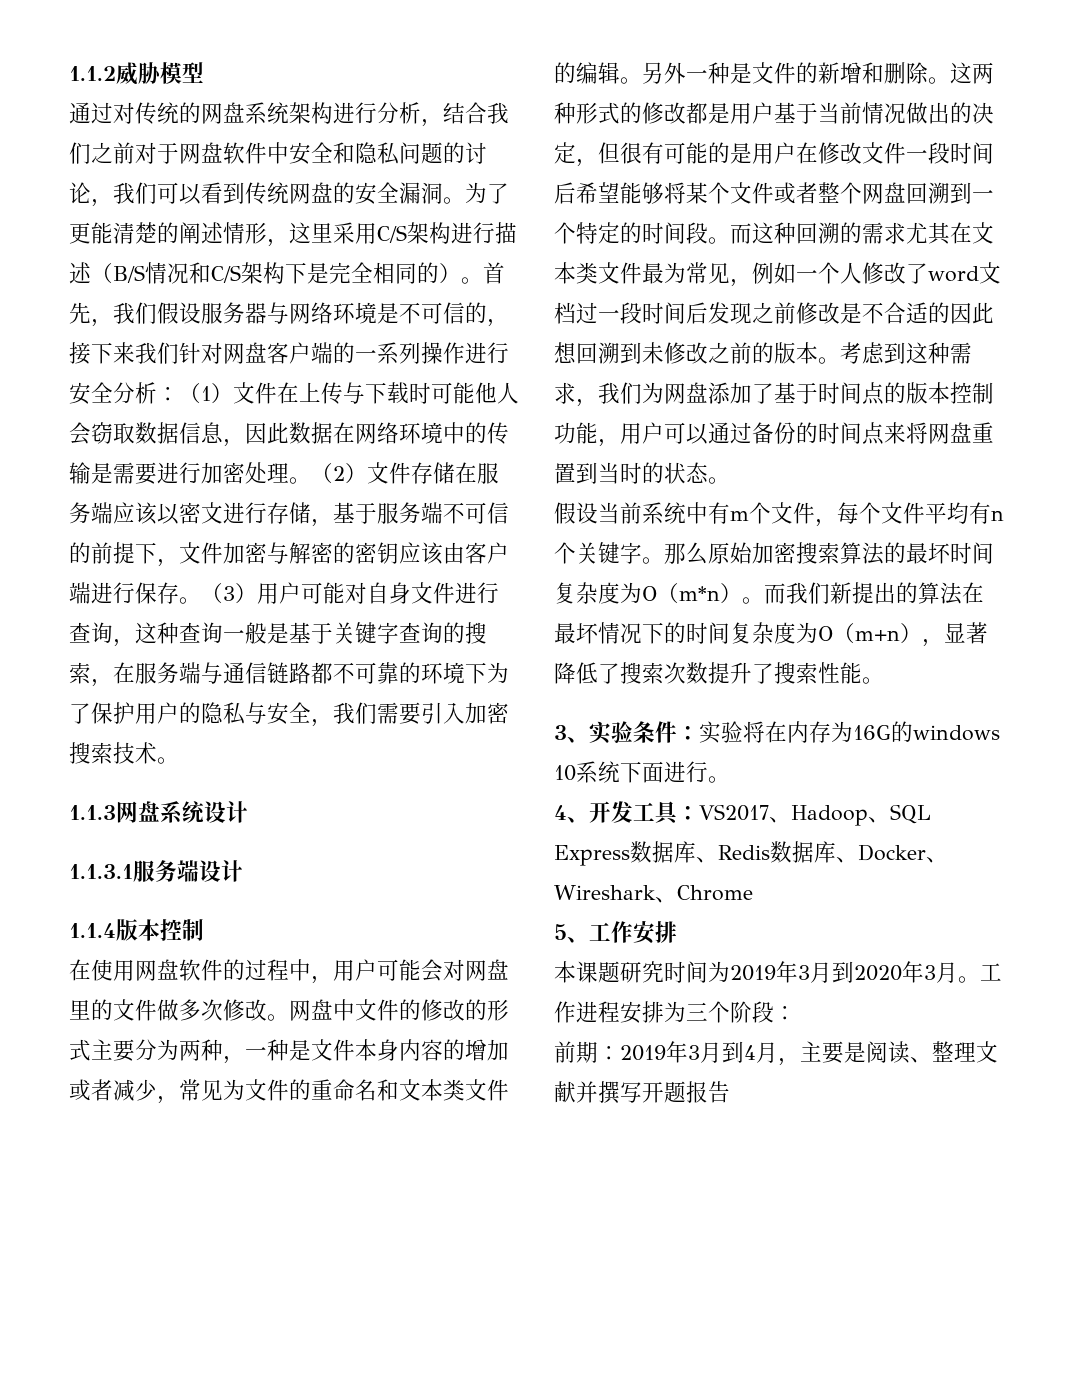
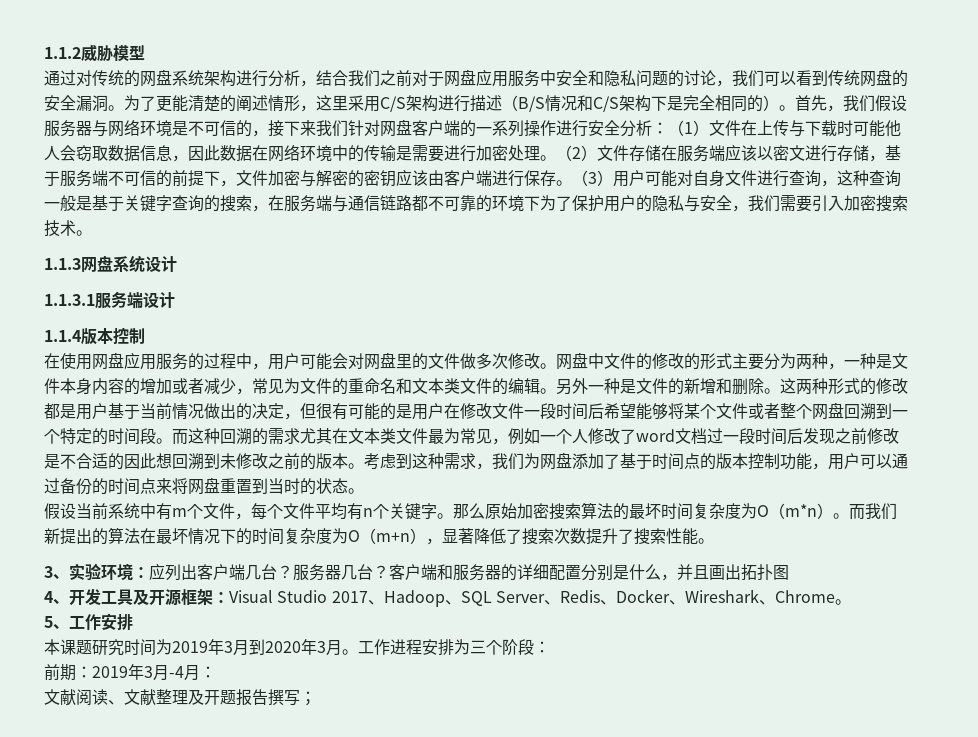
[223,142,267,164] 软件 -> [476,69,540,87] 应用服务
[179,959,223,981] 软件 -> [124,352,188,370] 应用服务
[633,721,1000,744] [554,761,730,783] [554,801,931,826] [554,841,836,866] 条件：实验将在内存为16G的windows 10系统下面进行。 // 4、开发工具：VS2017、Hadoop、SQL Express数据库、Redis数据库 -> [101,563,789,581] [44,588,600,607] 环境：应列出客户端几台？服务器几台？客户端和服务器的详细配置分别是什么，并且画出拓扑图 // 4、开发工具及开源框架：Visual Studio 2017、Hadoop、SQL Server、Redis
(753, 893) none -> [834,599,851,605] 。
[722,1041,998,1066] [554,1081,642,1104] 到4月，主要是阅读、整理文献并撰写 -> [169,665,216,681] [44,689,204,706] -4月： // 文献阅读、文献整理及
(730, 1092) none -> [268,689,316,706] 撰写；

